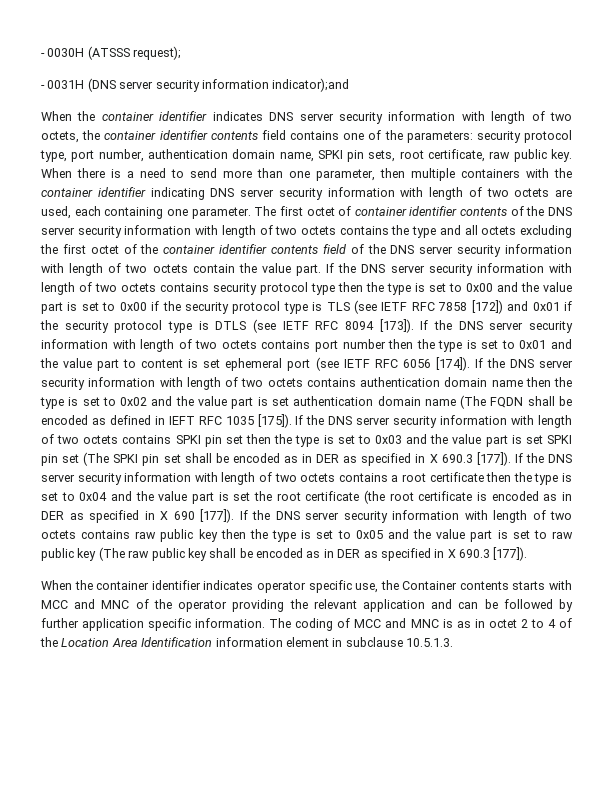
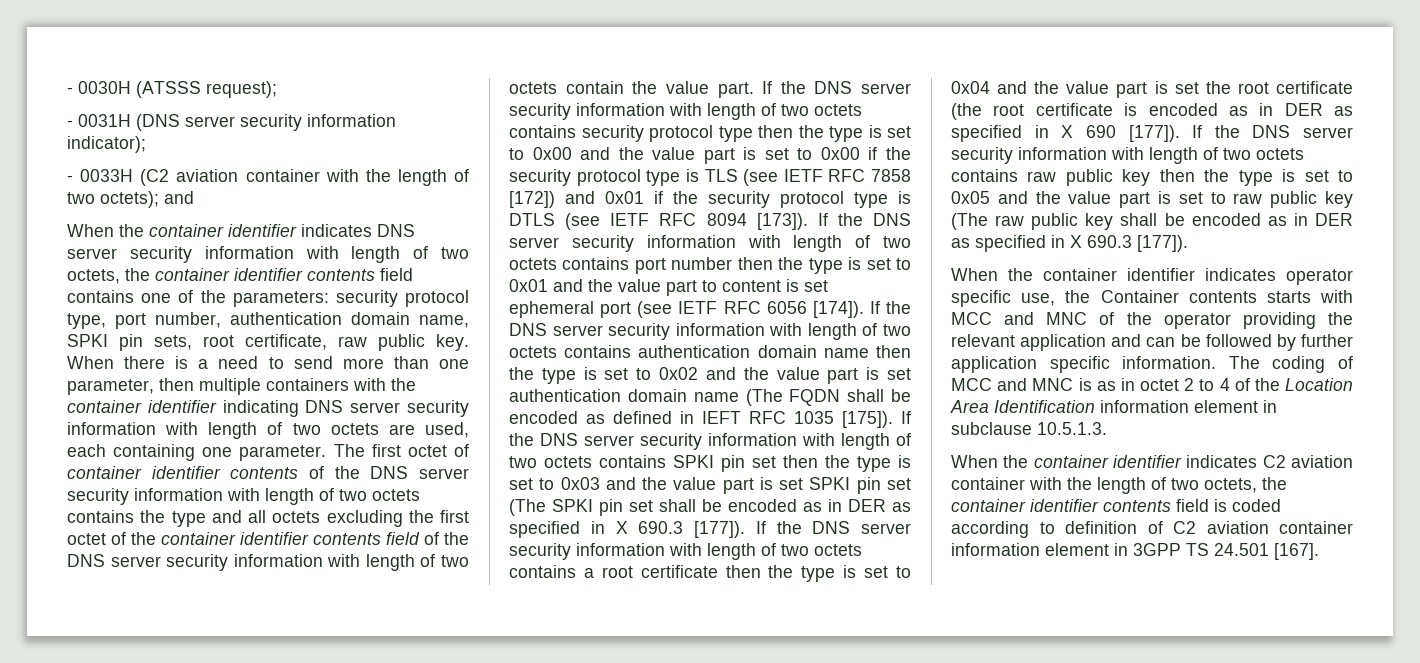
[272,78,350,92] indicator);and -> [67,136,146,153] [67,169,469,186] [67,191,194,208] indicator); // - 0033H (C2 aviation container with the length of two octets); and
(453, 642) none -> [951,455,1353,468] [951,477,1287,494] [951,499,1281,512] [951,521,1353,538] [951,543,1319,560] // When the container identifier indicates C2 aviation container with the length of two octets, the container identifier contents field is coded according to definition of C2 aviation container information element in 3GPP TS 24.501 [167].

